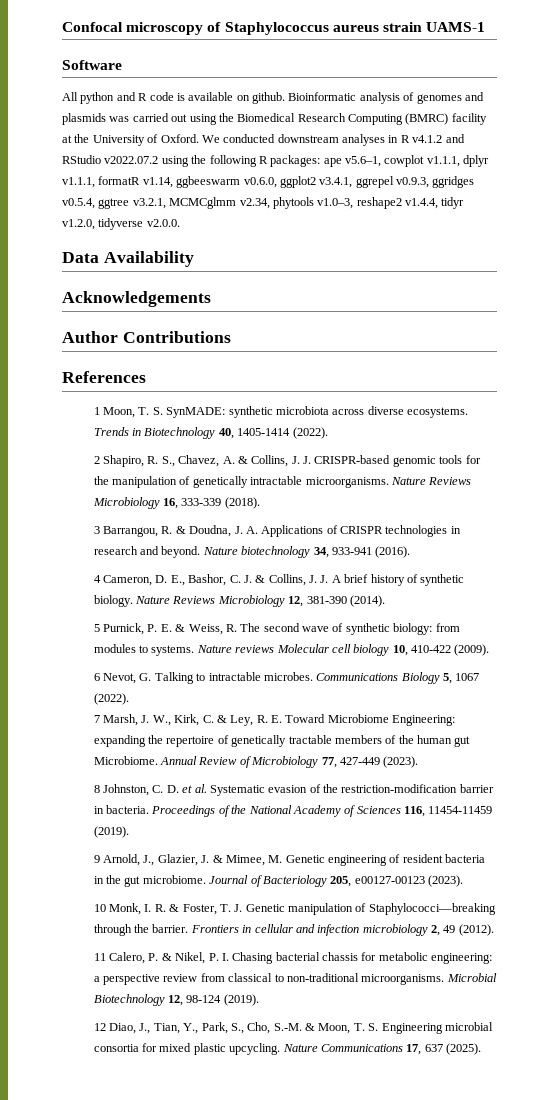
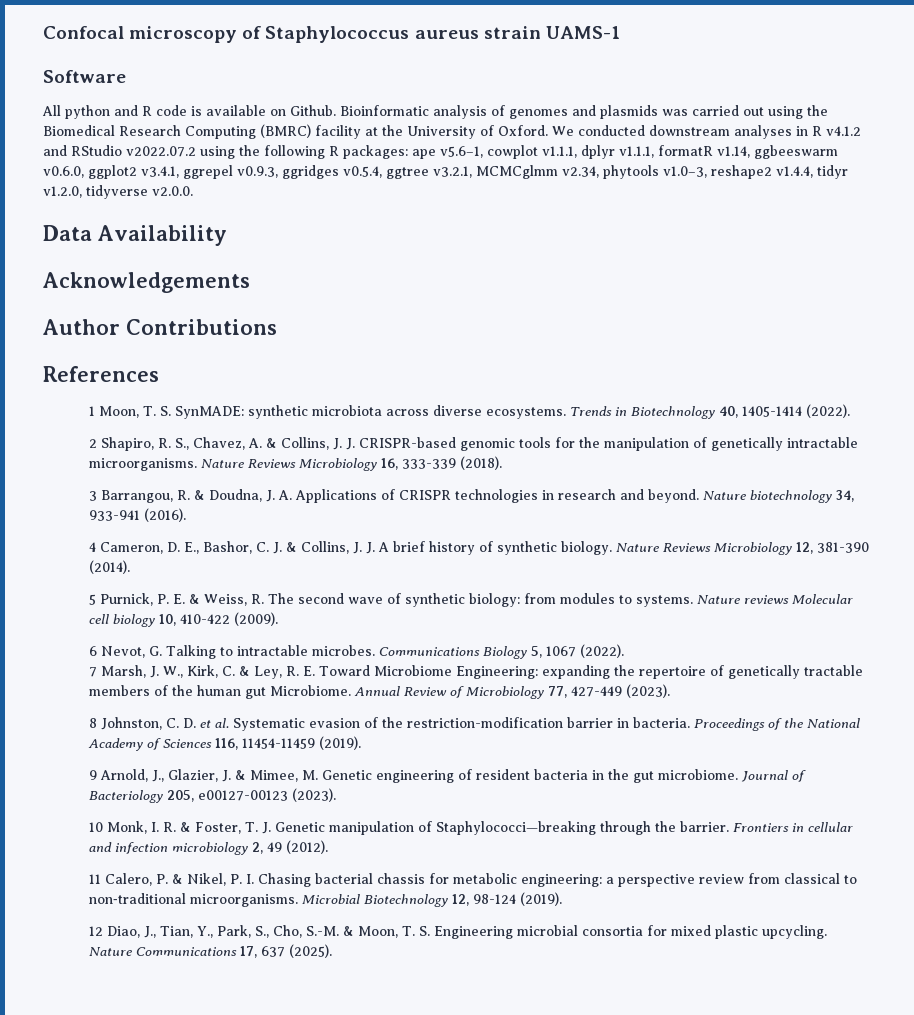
[252,92,285,104] github. -> [290,105,336,116] Github.

